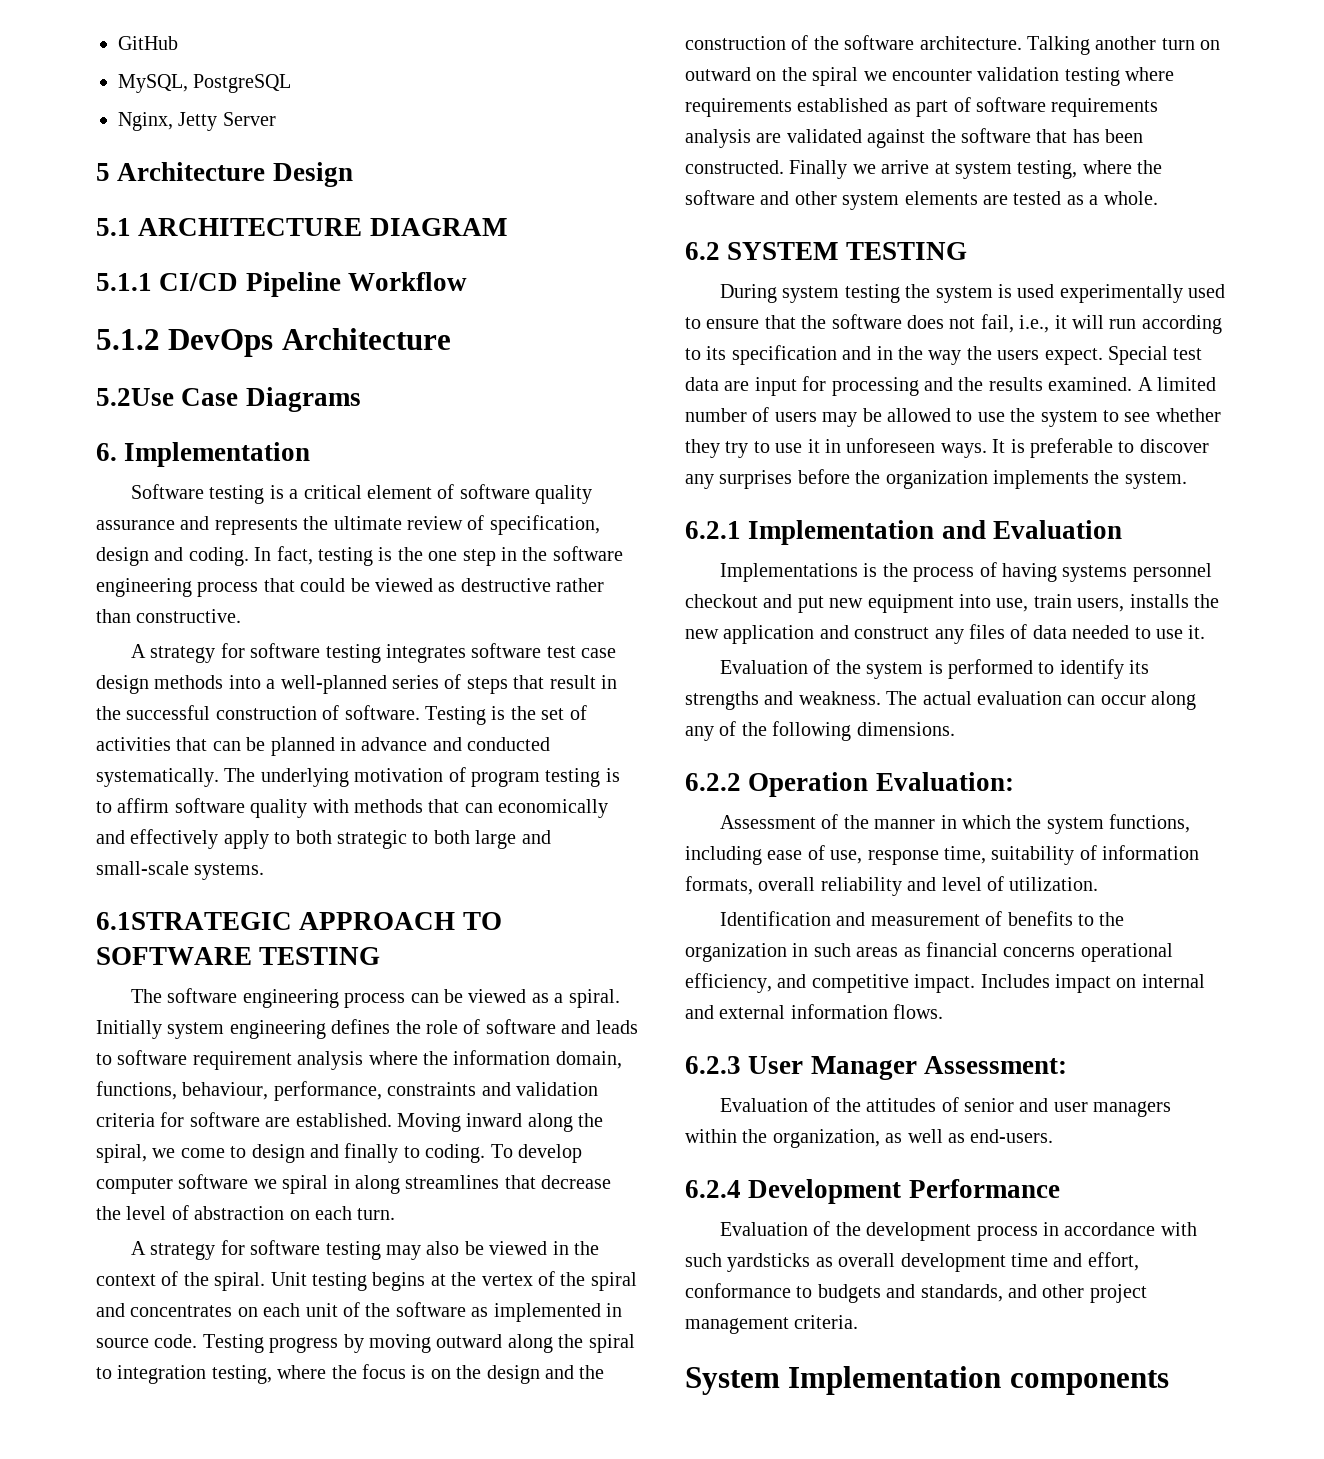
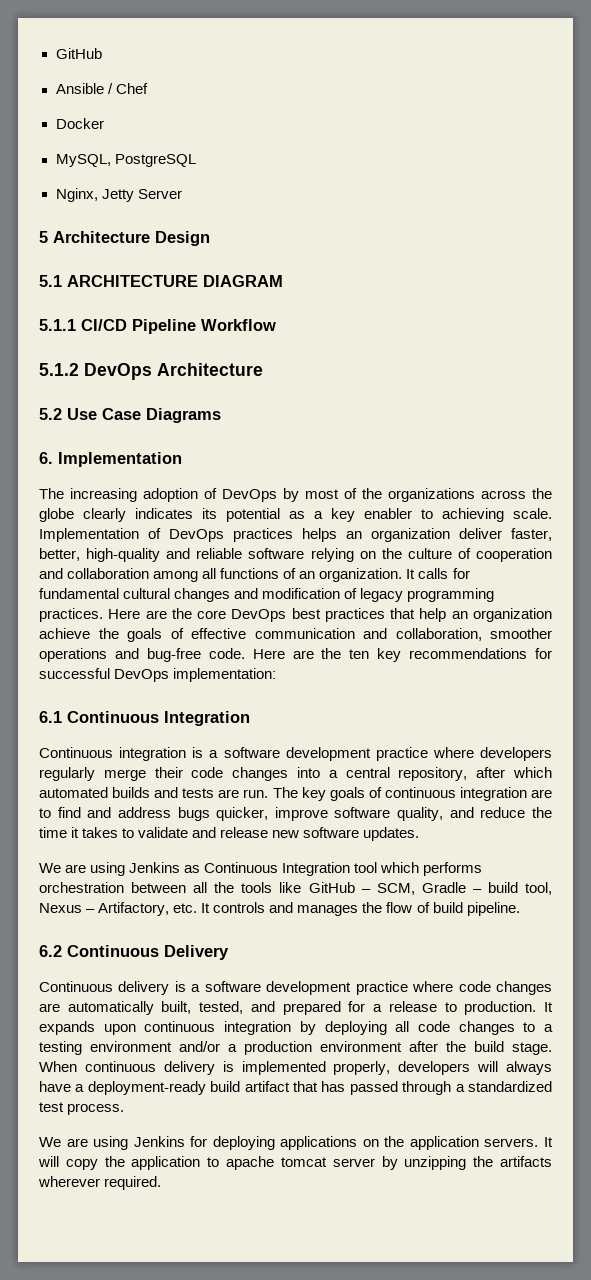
[118,36,178,50] GitHub -> [55,48,102,59] [55,83,148,94] [55,118,104,129] GitHub // Ansible / Chef // Docker
[96,388,174,406] 5.2Use -> [39,408,97,420] 5.2 Use
[130,484,593,504] [96,515,600,535] [96,546,623,566] [96,578,605,597] [96,609,242,623] [130,643,617,663] [96,674,617,694] [96,705,587,725] [96,737,551,756] [96,767,620,787] [96,798,609,818] [96,829,551,849] [96,861,265,880] [96,912,502,930] [96,947,381,965] [130,988,620,1008] [96,1019,638,1039] [96,1050,622,1070] [96,1081,598,1101] [96,1112,604,1132] [96,1143,582,1163] [96,1174,612,1194] [96,1205,396,1220] [130,1240,599,1260] [96,1271,637,1291] [96,1302,622,1322] [96,1334,635,1353] [96,1364,605,1384] [685,35,1221,55] [685,67,1175,86] [685,97,1159,117] [685,128,1144,148] [685,160,1163,179] [685,190,1158,210] [685,242,967,260] [719,284,1226,303] [685,314,1222,334] [685,345,1203,365] [685,376,1216,396] [685,407,1221,427] [685,438,1209,458] [685,469,1187,489] [685,520,1122,545] [719,562,1212,582] [685,594,1219,613] [685,624,1206,644] [719,659,1150,679] [685,691,1197,710] [685,721,955,741] [685,772,1014,797] [719,814,1191,834] [685,845,1200,865] [685,876,1099,896] [719,911,1125,926] [685,942,1173,962] [685,973,1205,993] [685,1004,944,1019] [685,1056,1067,1080] [719,1097,1172,1117] [685,1129,1054,1148] [685,1179,1060,1204] [719,1221,1197,1241] [685,1252,1139,1272] [685,1283,1147,1303] [685,1315,859,1334] [685,1366,1169,1395] Software testing is a critical element of software quality assurance and represents the ultimate review of specification, design and coding. In fact, testing is the one step in the software engineering process that could be viewed as destructive rather than constructive. // A strategy for software testing integrates software test case design methods into a well-planned series of steps that result in the successful construction of software. Testing is the set of activities that can be planned in advance and conducted systematically. The underlying motivation of program testing is to affirm software quality with methods that can economically and effectively apply to both strategic to both large and small-scale systems. // 6.1STRATEGIC APPROACH TO SOFTWARE TESTING // The software engineering process can be viewed as a spiral. Initially system engineering defines the role of software and leads to software requirement analysis where the information domain, functions, behaviour, performance, constraints and validation criteria for software are established. Moving inward along the spiral, we come to design and finally to coding. To develop computer software we spiral in along streamlines that decrease the level of abstraction on each turn. // A strategy for software testing may also be viewed in the context of the spiral. Unit testing begins at the vertex of the spiral and concentrates on each unit of the software as implemented in source code. Testing progress by moving outward along the spiral to integration testing, where the focus is on the design and the construction of the software architecture. Talking another turn on outward on the spiral we encounter validation testing where requirements established as part of software requirements analysis are validated against the software that has been constructed. Finally we arrive at system testing, where the software and other system elements are tested as a whole. // 6.2 SYSTEM TESTING // During system testing the system is used experimentally used to ensure that the software does not fail, i.e., it will run according to its specification and in the way the users expect. Special test data are input for processing and the results examined. A limited number of users may be allowed to use the system to see whether they try to use it in unforeseen ways. It is preferable to discover any surprises before the organization implements the system. // 6.2.1 Implementation and Evaluation // Implementations is the process of having systems personnel checkout and put new equipment into use, train users, installs the new application and construct any files of data needed to use it. // Evaluation of the system is performed to identify its strengths and weakness. The actual evaluation can occur along any of the following dimensions. // 6.2.2 Operation Evaluation: // Assessment of the manner in which the system functions, including ease of use, response time, suitability of information formats, overall reliability and level of utilization. // Identification and measurement of benefits to the organization in such areas as financial concerns operational efficiency, and competitive impact. Includes impact on internal and external information flows. // 6.2.3 User Manager Assessment: // Evaluation of the attitudes of senior and user managers within the organization, as well as end-users. // 6.2.4 Development Performance // Evaluation of the development process in accordance with such yardsticks as overall development time and effort, conformance to budgets and standards, and other project management criteria. // System Implementation components -> [39,488,552,502] [39,508,552,522] [39,528,552,542] [39,548,553,562] [39,568,470,582] [39,588,495,602] [39,608,552,622] [39,628,552,642] [39,648,552,662] [39,668,277,682] [39,711,250,726] [39,747,552,761] [39,767,552,781] [39,787,552,801] [39,807,552,821] [39,827,420,841] [39,862,483,876] [39,882,552,895] [39,902,520,916] [39,945,229,960] [39,981,553,995] [39,1001,554,1015] [39,1021,553,1035] [39,1041,552,1055] [39,1061,552,1075] [39,1081,552,1095] [39,1102,125,1115] [39,1136,553,1150] [38,1156,552,1170] [38,1176,162,1190] The increasing adoption of DevOps by most of the organizations across the globe clearly indicates its potential as a key enabler to achieving scale. Implementation of DevOps practices helps an organization deliver faster, better, high-quality and reliable software relying on the culture of cooperation and collaboration among all functions of an organization. It calls for fundamental cultural changes and modification of legacy programming practices. Here are the core DevOps best practices that help an organization achieve the goals of effective communication and collaboration, smoother operations and bug-free code. Here are the ten key recommendations for successful DevOps implementation: // 6.1 Continuous Integration // Continuous integration is a software development practice where developers regularly merge their code changes into a central repository, after which automated builds and tests are run. The key goals of continuous integration are to find and address bugs quicker, improve software quality, and reduce the time it takes to validate and release new software updates. // We are using Jenkins as Continuous Integration tool which performs orchestration between all the tools like GitHub – SCM, Gradle – build tool, Nexus – Artifactory, etc. It controls and manages the flow of build pipeline. // 6.2 Continuous Delivery // Continuous delivery is a software development practice where code changes are automatically built, tested, and prepared for a release to production. It expands upon continuous integration by deploying all code changes to a testing environment and/or a production environment after the build stage. When continuous delivery is implemented properly, developers will always have a deployment-ready build artifact that has passed through a standardized test process. // We are using Jenkins for deploying applications on the application servers. It will copy the application to apache tomcat server by unzipping the artifacts wherever required.

